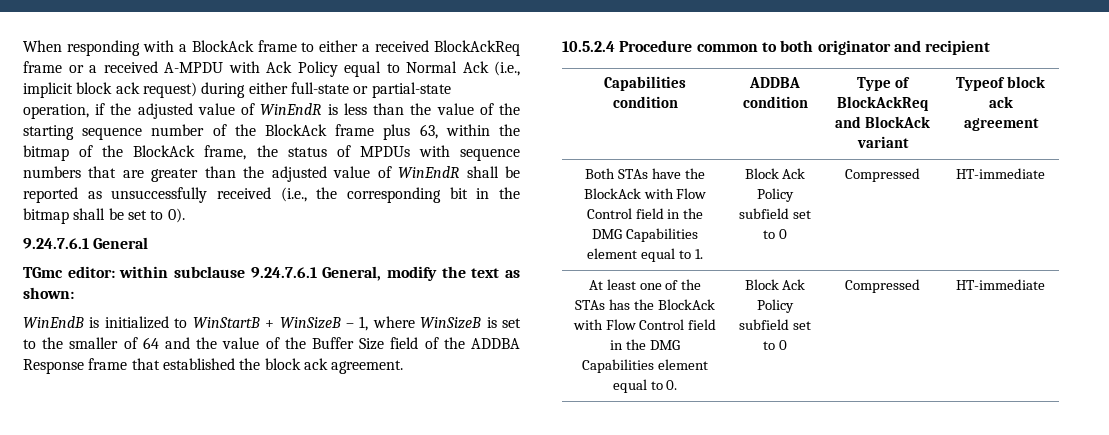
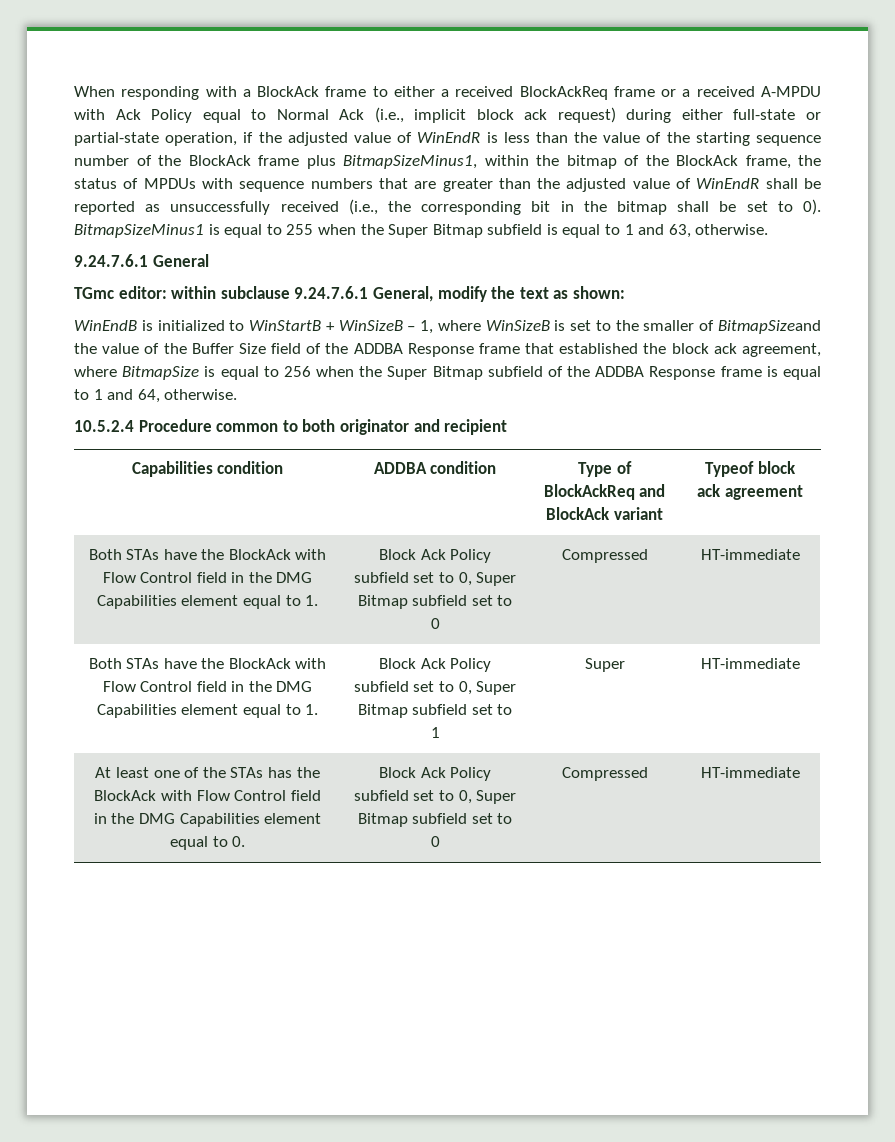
[419,124,438,139] 63, -> [343,155,477,169] BitmapSizeMinus1,
(185, 215) none -> [74,224,769,238] BitmapSizeMinus1 is equal to 255 when the Super Bitmap subfield is equal to 1 and 63, otherwise.
[142,337,190,349] 64 and -> [717,320,821,334] BitmapSizeand
[331,360,404,374] agreement. -> [741,343,821,357] [74,366,821,380] [74,389,238,403] agreement, where BitmapSize is equal to 256 when the Super Bitmap subfield of the ADDBA Response frame is equal to 1 and 64, otherwise.
[778,229,787,239] [845,168,920,182] 0 | Compressed -> [458,572,517,586] [357,595,513,609] [430,618,440,629] [561,549,648,563] [700,549,800,560] [88,658,327,669] [102,681,313,692] [96,704,319,718] [378,658,492,672] [353,681,517,695] [357,704,513,718] [430,727,440,738] [584,658,625,672] 0, Super Bitmap subfield set to 0 | Compressed | HT-immediate // Both STAs have the BlockAck with Flow Control field in the DMG Capabilities element equal to 1. | Block Ack Policy subfield set to 0, Super Bitmap subfield set to 1 | Super
(776, 345) none -> [458,790,517,804] [357,813,513,827] 0, Super Bitmap subfield set to

